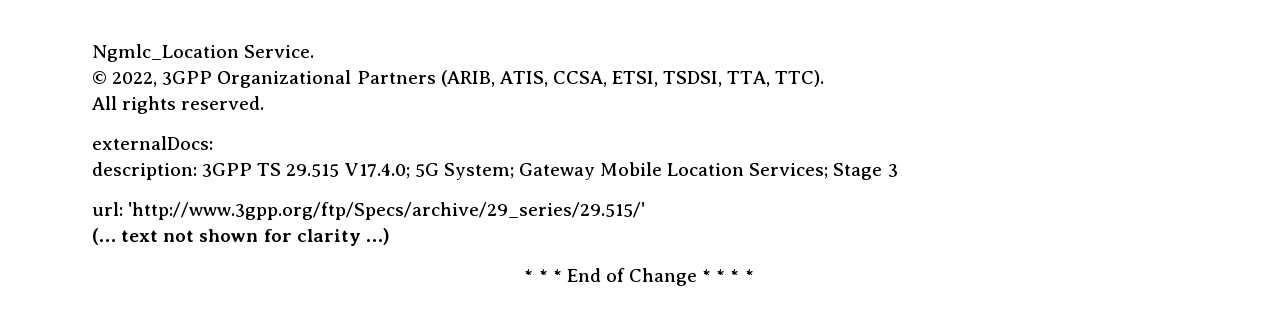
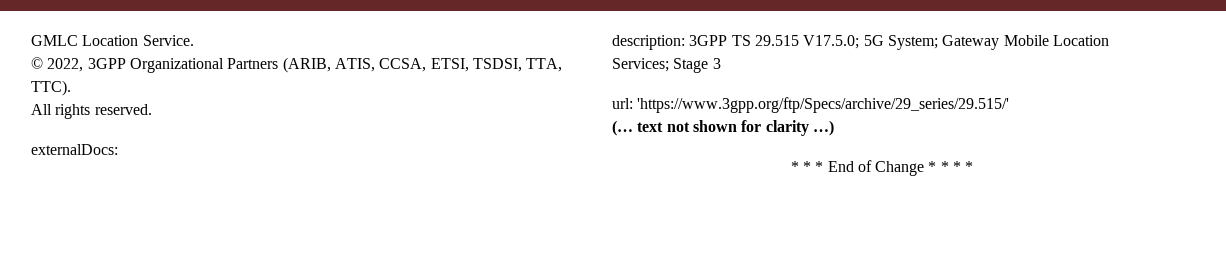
[92,44,239,62] Ngmlc_Location -> [31,35,139,46] GMLC Location
[344,163,410,179] V17.4.0; -> [803,35,860,49] V17.5.0;
[128,202,646,220] 'http://www.3gpp.org/ftp/Specs/archive/29_series/29.515/' -> [637,97,1010,113] 'https://www.3gpp.org/ftp/Specs/archive/29_series/29.515/'

